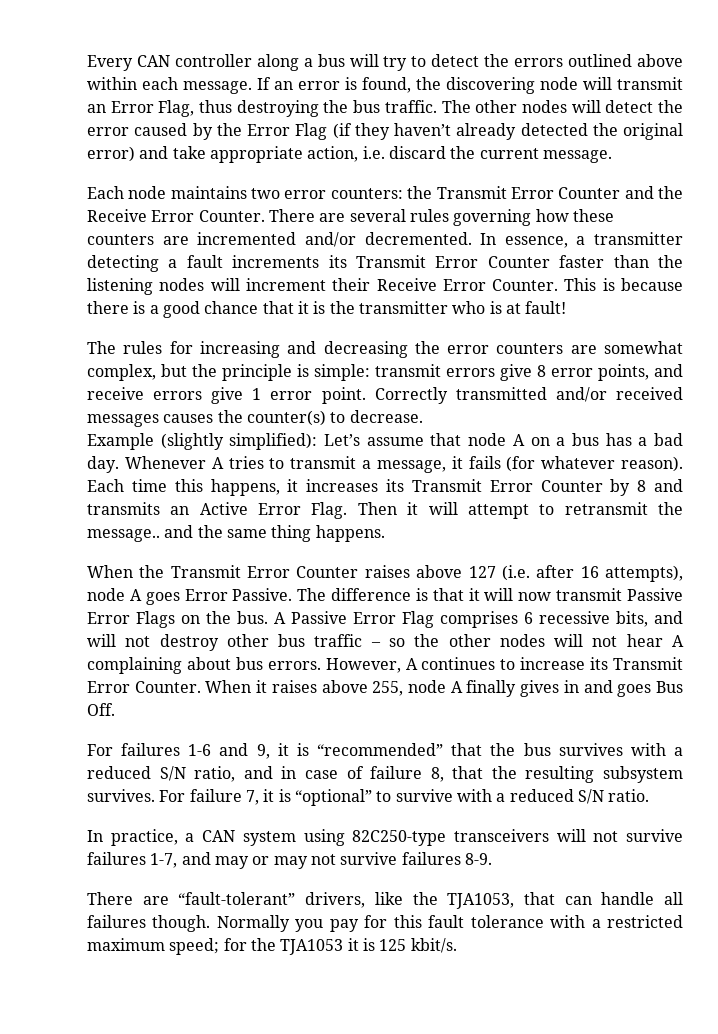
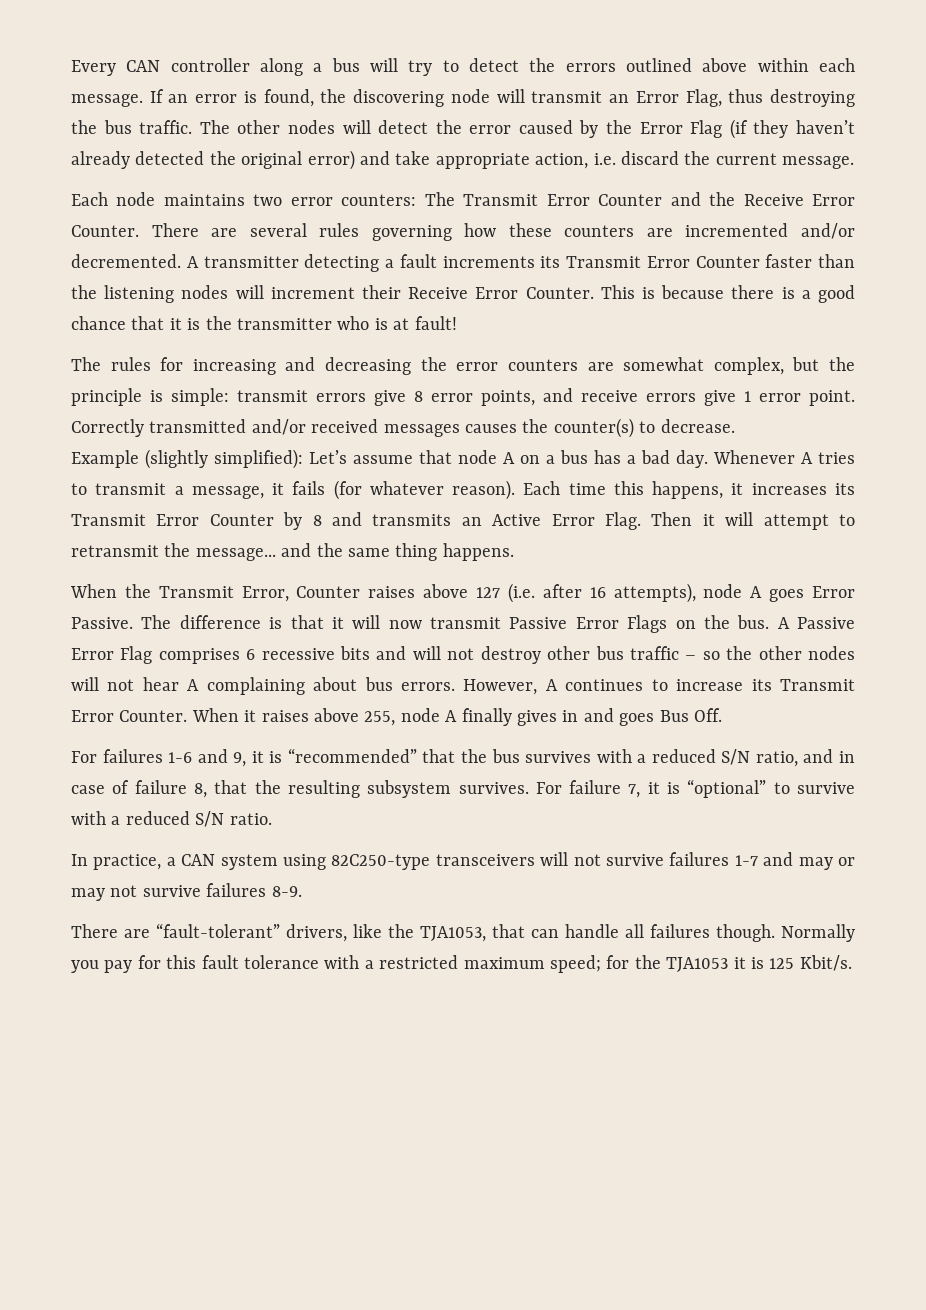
[407,186,433,199] the -> [424,192,455,206] The
[480,233,586,248] In essence, a -> [186,256,199,268] A
[87,529,160,542] message.. -> [195,548,276,561] message...
[247,566,291,578] Error -> [241,586,289,602] Error,
[616,611,648,627] bits, -> [340,646,371,660] bits
[150,853,178,868] 1-7, -> [734,855,758,866] 1-7
[410,938,457,953] kbit/s. -> [799,955,852,971] Kbit/s.

